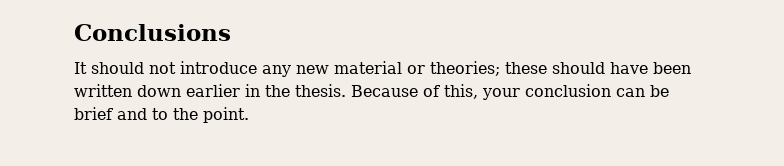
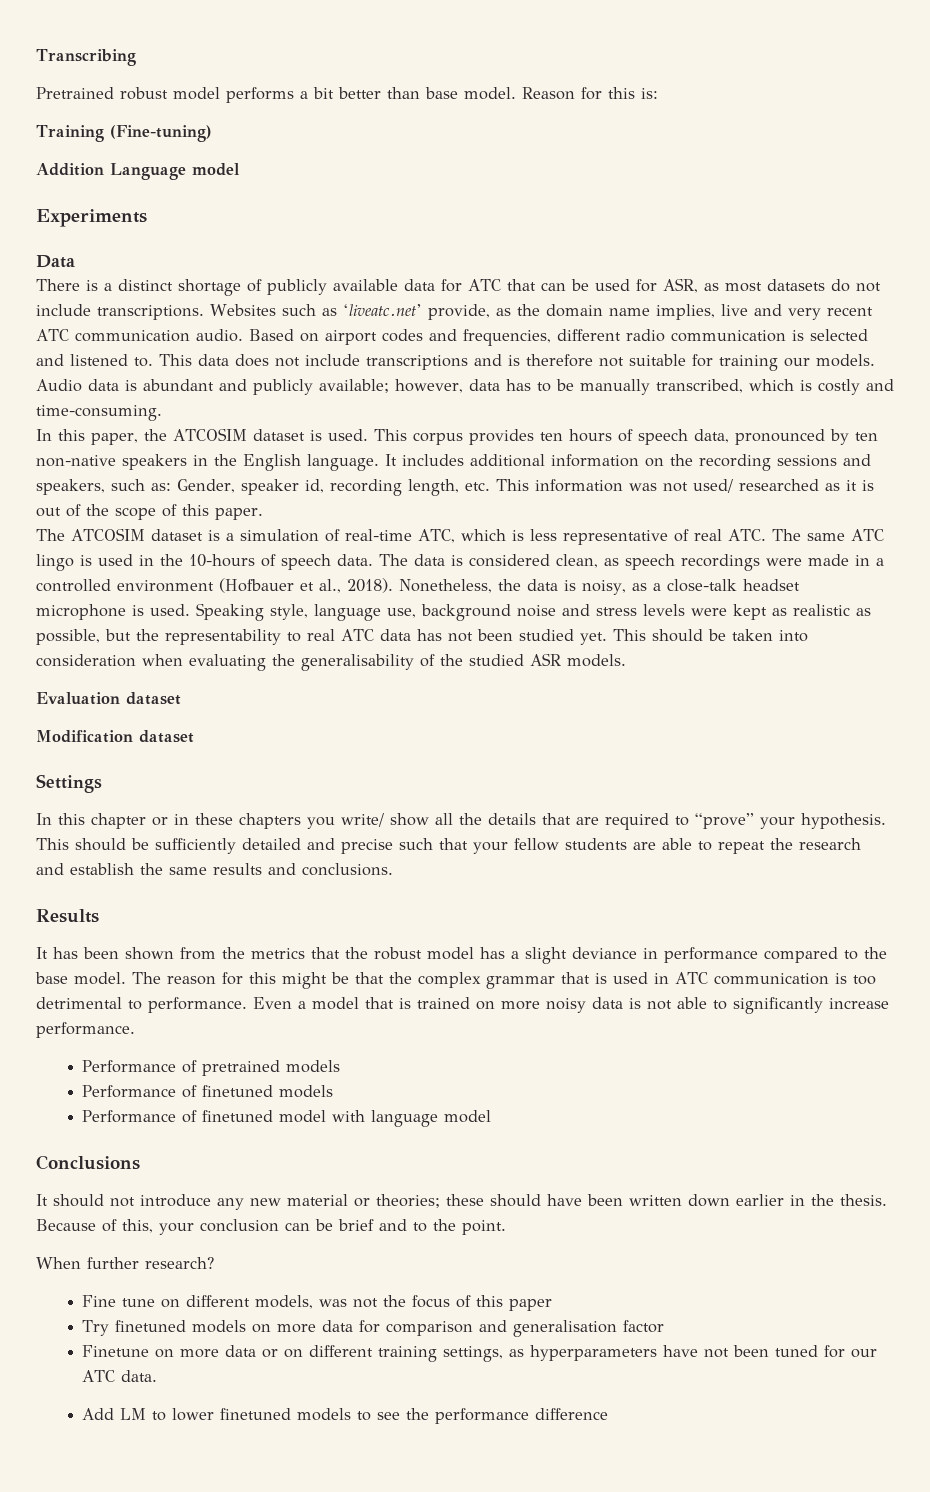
(74, 32) none -> [36,49,136,66] [36,87,658,103] [36,125,212,142] [36,163,240,180] [36,209,147,227] [36,255,75,268] [36,278,881,296] [36,304,873,320] [36,329,868,346] [36,354,875,371] [36,379,894,395] [36,405,162,421] [36,428,878,445] [36,454,871,471] [36,479,874,496] [36,504,263,520] [36,528,884,545] [36,554,884,571] [36,578,800,595] [36,603,871,621] [36,629,808,645] [36,653,626,671] [36,692,181,705] [36,730,194,743] [36,774,102,793] [36,813,886,830] [36,838,861,854] [36,863,393,876] [36,909,99,923] [36,947,887,964] [35,972,876,989] [36,997,889,1014] [36,1022,135,1038] [82,1060,341,1076] [82,1085,334,1098] [82,1110,492,1127] Transcribing // Pretrained robust model performs a bit better than base model. Reason for this is: // Training (Fine-tuning) // Addition Language model // Experiments // Data // There is a distinct shortage of publicly available data for ATC that can be used for ASR, as most datasets do not include transcriptions. Websites such as ‘liveatc.net’ provide, as the domain name implies, live and very recent ATC communication audio. Based on airport codes and frequencies, different radio communication is selected and listened to. This data does not include transcriptions and is therefore not suitable for training our models. Audio data is abundant and publicly available; however, data has to be manually transcribed, which is costly and time-consuming. // In this paper, the ATCOSIM dataset is used. This corpus provides ten hours of speech data, pronounced by ten non-native speakers in the English language. It includes additional information on the recording sessions and speakers, such as: Gender, speaker id, recording length, etc. This information was not used/ researched as it is out of the scope of this paper. // The ATCOSIM dataset is a simulation of real-time ATC, which is less representative of real ATC. The same ATC lingo is used in the 10-hours of speech data. The data is considered clean, as speech recordings were made in a controlled environment (Hofbauer et al., 2018). Nonetheless, the data is noisy, as a close-talk headset microphone is used. Speaking style, language use, background noise and stress levels were kept as realistic as possible, but the representability to real ATC data has not been studied yet. This should be taken into consideration when evaluating the generalisability of the studied ASR models. // Evaluation dataset // Modification dataset // Settings // In this chapter or in these chapters you write/ show all the details that are required to “prove” your hypothesis. This should be sufficiently detailed and precise such that your fellow students are able to repeat the research and establish the same results and conclusions. // Results // It has been shown from the metrics that the robust model has a slight deviance in performance compared to the base model. The reason for this might be that the complex grammar that is used in ATC communication is too detrimental to performance. Even a model that is trained on more noisy data is not able to significantly increase performance. // Performance of pretrained models // Performance of finetuned models // Performance of finetuned model with language model //
(249, 115) none -> [36,1257,214,1269] [82,1295,553,1311] [82,1320,665,1337] [82,1345,878,1362] [82,1370,158,1382] [82,1408,609,1424] // When further research? // Fine tune on different models, was not the focus of this paper // Try finetuned models on more data for comparison and generalisation factor // Finetune on more data or on different training settings, as hyperparameters have not been tuned for our ATC data. // Add LM to lower finetuned models to see the performance difference

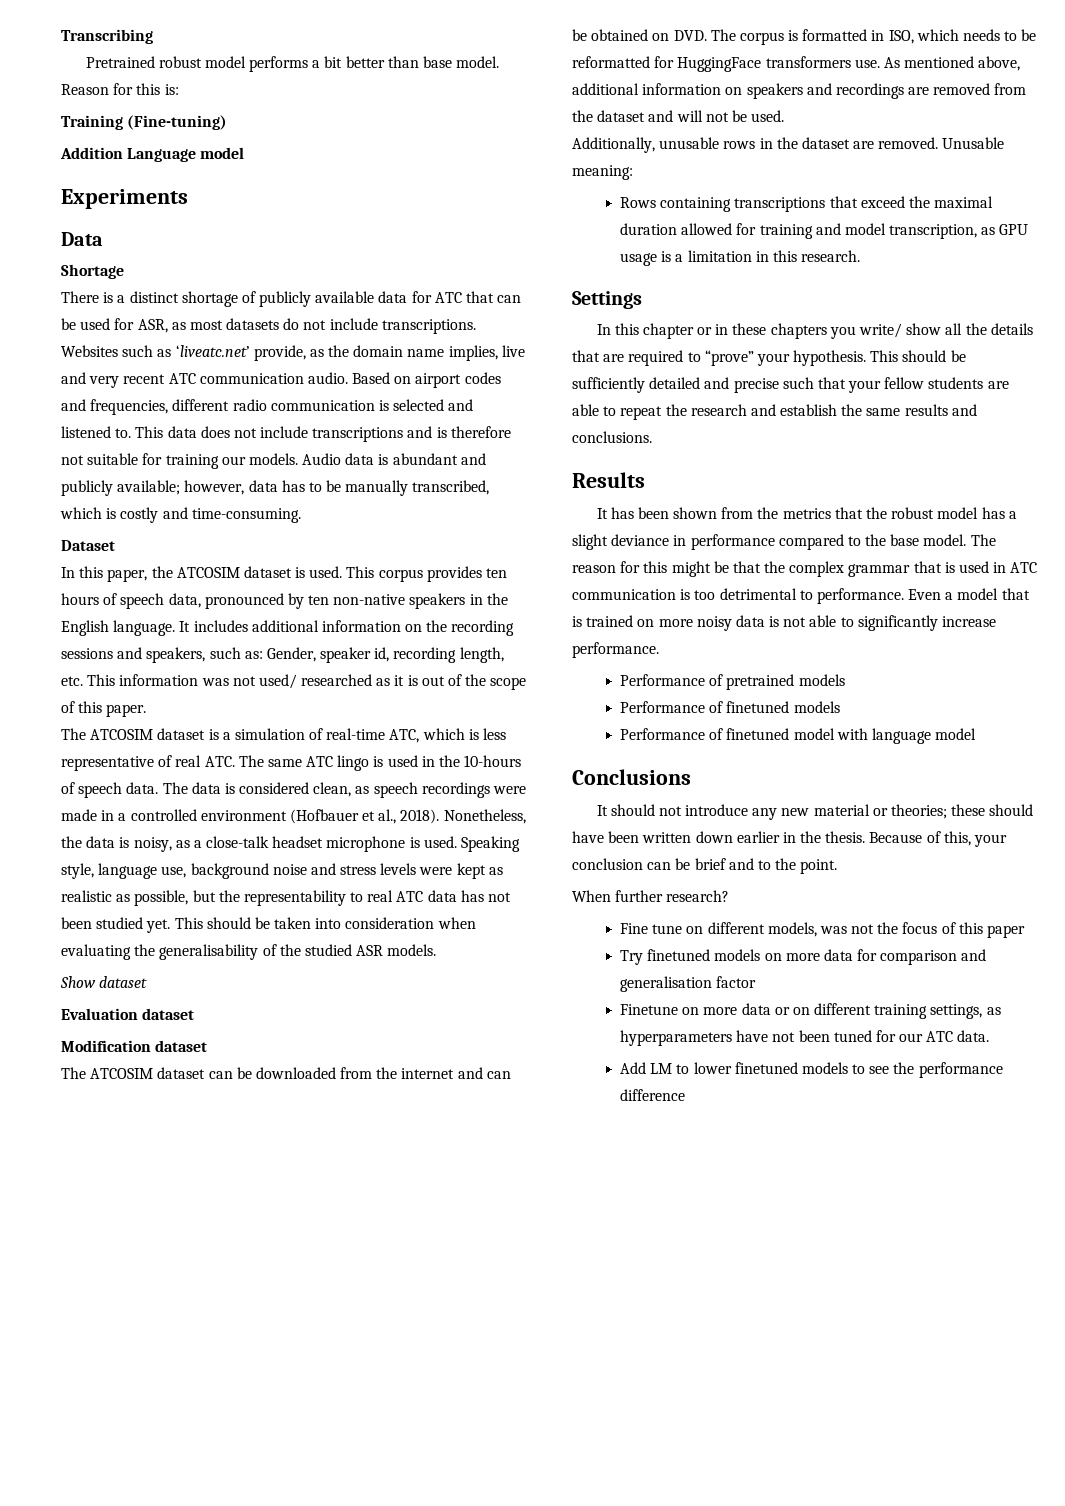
(75, 261) none -> [61,264,124,279] // Shortage
(162, 413) none -> [61,540,115,551] // Dataset
(626, 660) none -> [60,976,148,988] // Show dataset
(194, 736) none -> [61,1067,511,1079] [572,29,1037,45] [572,56,1021,72] [572,83,1027,99] [572,110,785,122] [572,137,1005,153] [572,165,633,180] [619,196,994,212] [619,223,1029,239] [619,250,861,266] // The ATCOSIM dataset can be downloaded from the internet and can be obtained on DVD. The corpus is formatted in ISO, which needs to be reformatted for HuggingFace transformers use. As mentioned above, additional information on speakers and recordings are removed from the dataset and will not be used. // Additionally, unusable rows in the dataset are removed. Unusable meaning: // Rows containing transcriptions that exceed the maximal duration allowed for training and model transcription, as GPU usage is a limitation in this research.

